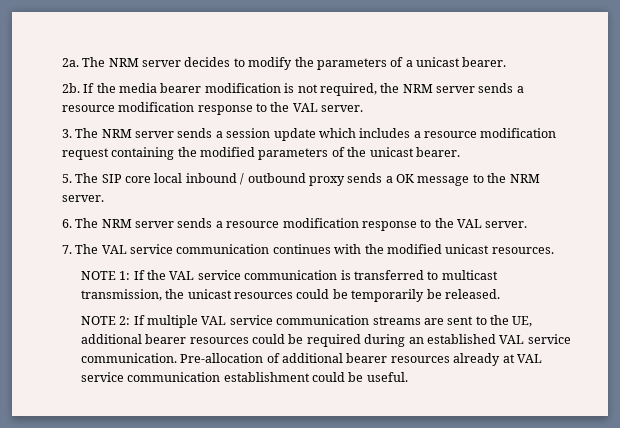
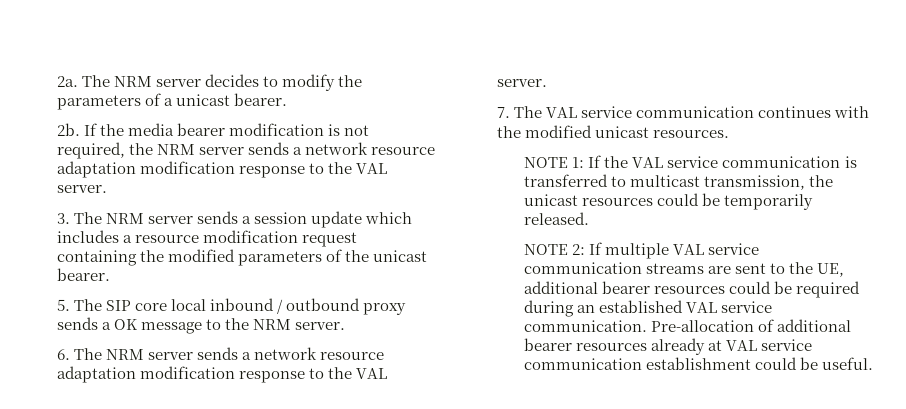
[61,105,115,112] resource -> [304,142,435,155] [56,161,136,178] network resource adaptation
[226,221,280,228] resource -> [253,347,384,360] [56,366,136,383] network resource adaptation
[426,289,442,299] be -> (814, 202) none

